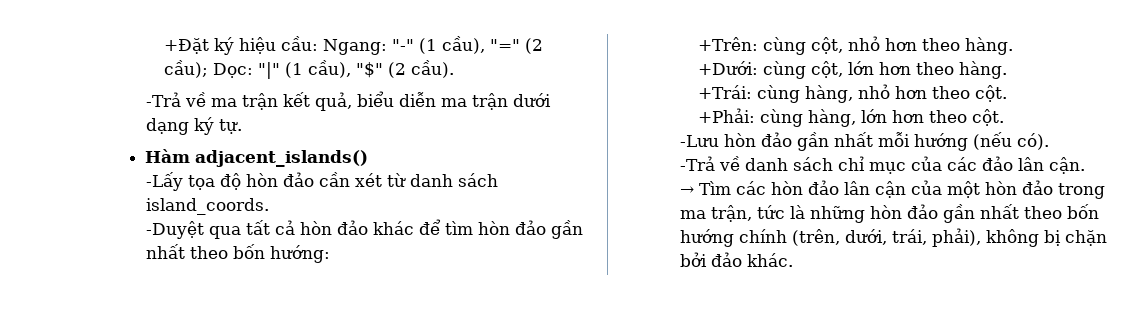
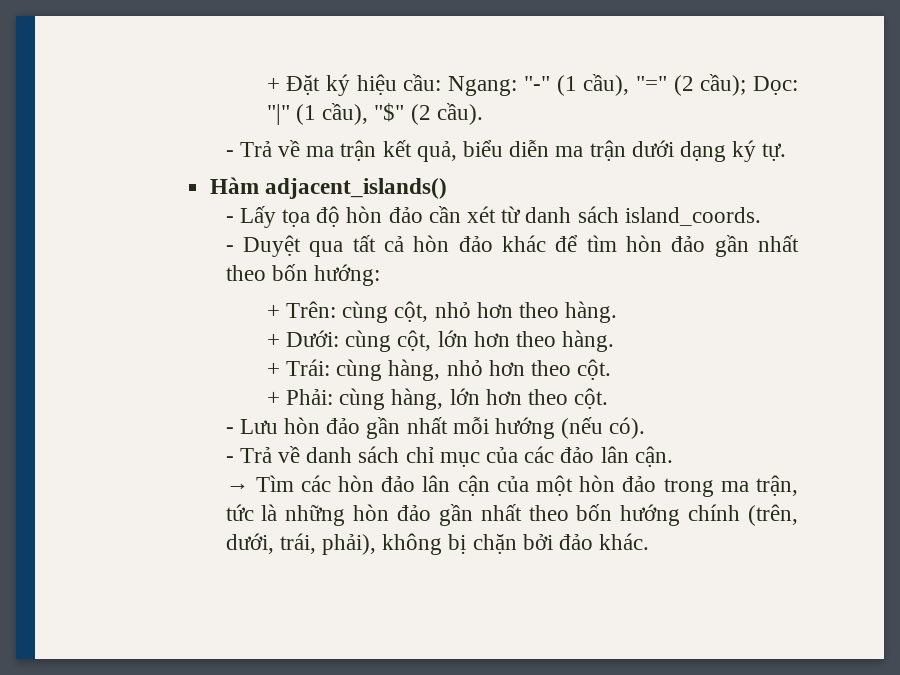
[164,38,210,54] +Đặt -> [266,75,321,95] + Đặt
[145,92,181,107] -Trả -> [225,141,272,157] - Trả
[145,172,183,191] -Lấy -> [225,206,276,228] - Lấy
[145,221,204,239] -Duyệt -> [225,235,301,257] - Duyệt
[698,37,759,51] +Trên: -> [266,301,336,318] + Trên:
[698,61,759,75] +Dưới: -> [266,330,339,347] + Dưới:
[698,85,753,99] +Trái: -> [266,359,330,376] + Trái:
[698,108,756,123] +Phải: -> [266,389,333,405] + Phải:
[679,135,719,147] -Lưu -> [225,419,278,434] - Lưu
[679,156,715,171] -Trả -> [225,447,272,463] - Trả

